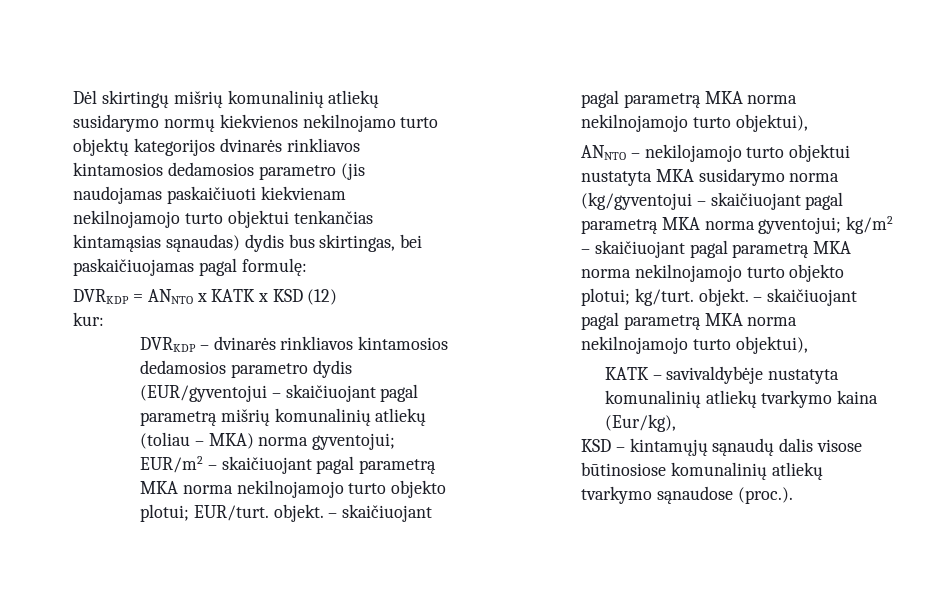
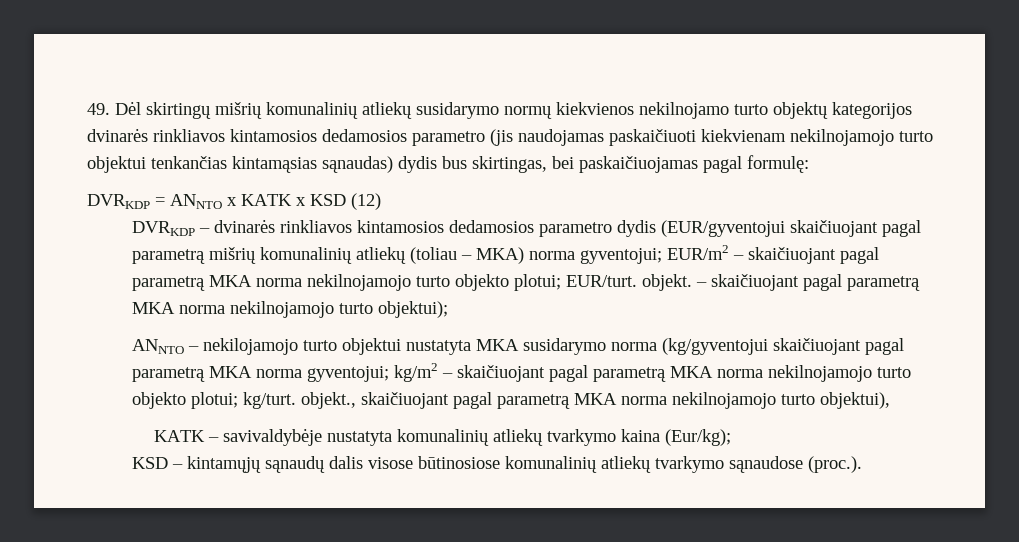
(73, 97) none -> [87,103,111,115] 49.
[73,312,105,326] // kur: -> (382, 201) none
[271,393,281,398] – -> (786, 228) none
[735,114,808,132] objektui), -> [378,301,449,318] objektui);
[696,201,706,206] – -> (769, 346) none
[698,288,763,306] objekt. – -> [301,392,357,409] objekt.,
[604,414,676,432] (Eur/kg), -> [665,429,732,446] (Eur/kg);

